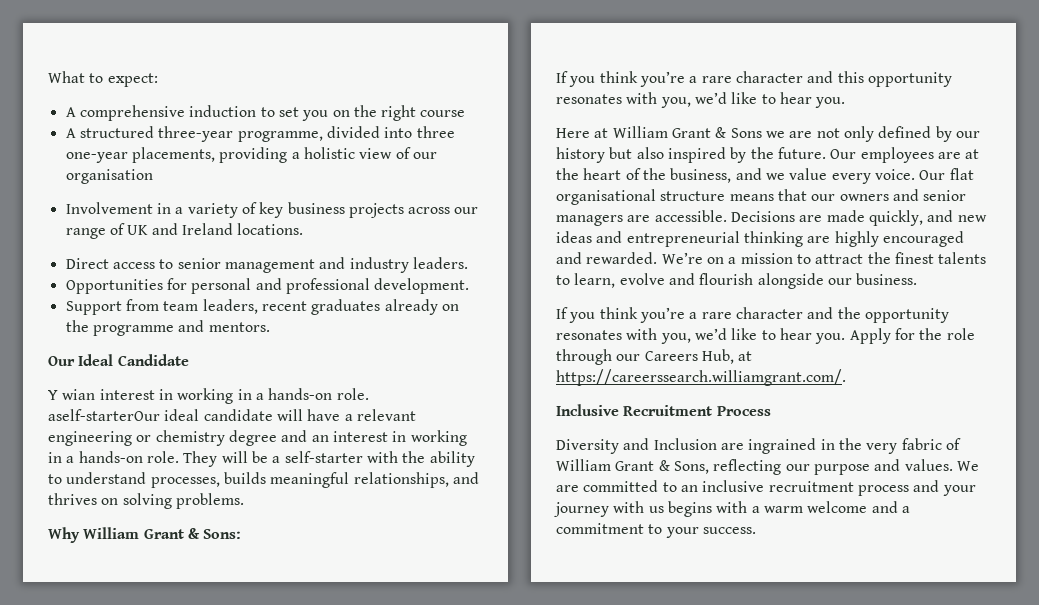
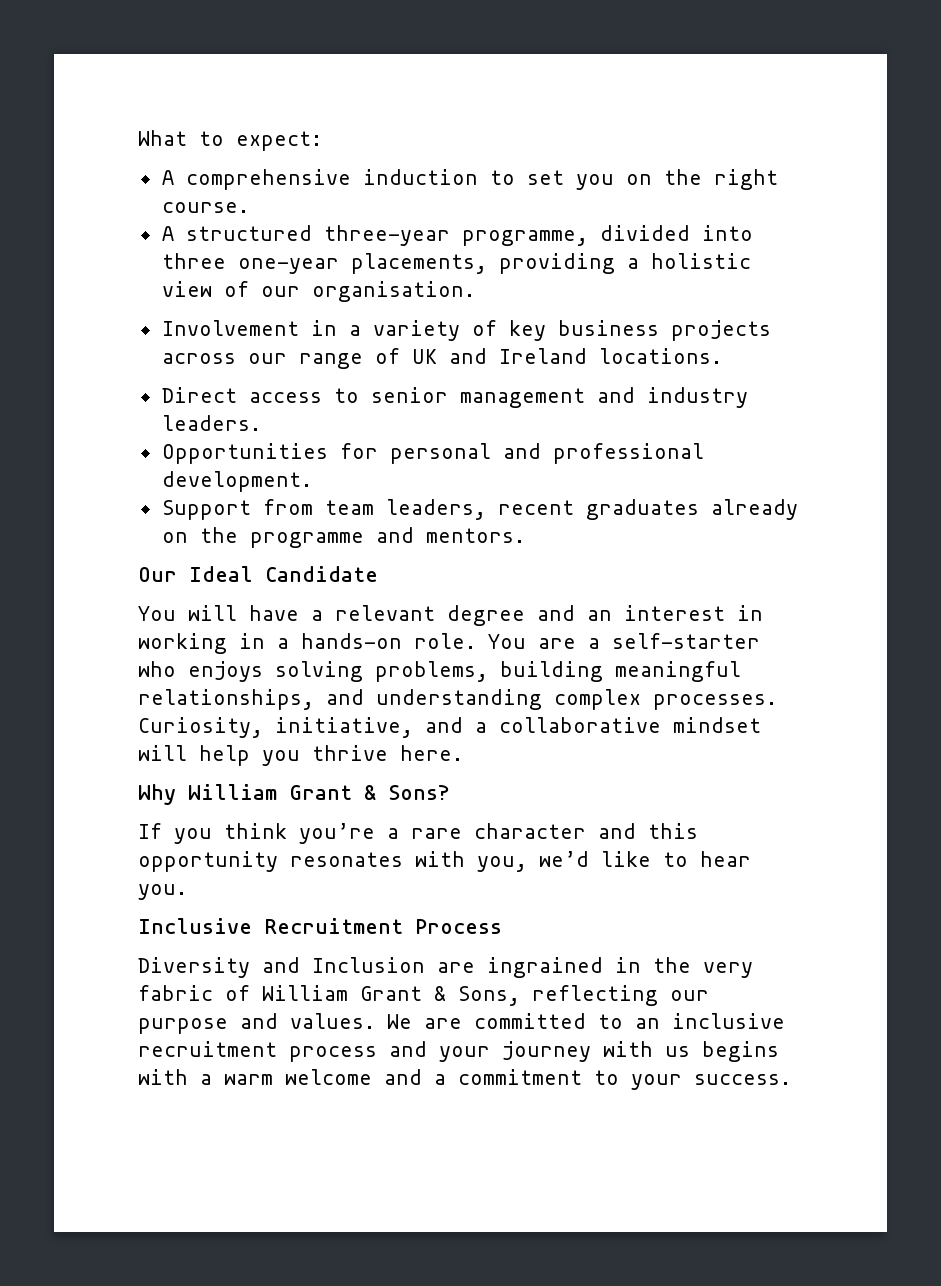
[420,110,466,117] course -> [161,202,249,213] course.
[65,169,153,184] organisation -> [311,281,475,302] organisation.
[48,388,369,404] [48,409,273,421] Y wian interest in working in a hands-on role. aself-starterOur ideal candidate -> [138,606,176,621] You
[48,430,225,446] engineering or chemistry -> (435, 613) none
[183,451,475,467] [48,472,479,488] [48,493,244,509] They will be a self-starter with the ability to understand processes, builds meaningful relationships, and thrives on solving problems. -> [488,633,760,649] [138,661,741,682] [138,689,777,710] [138,717,761,738] [138,745,463,766] You are a self-starter who enjoys solving problems, building meaningful relationships, and understanding complex processes. Curiosity, initiative, and a collaborative mindset will help you thrive here.
[203,529,242,539] Sons: -> [388,785,450,800] Sons?
[556,126,980,142] [556,147,980,163] [556,168,974,184] [556,189,967,205] [556,210,987,226] [556,231,964,247] [556,252,987,264] [556,273,918,289] [556,307,949,323] [556,328,975,344] [556,349,753,365] [556,369,846,386] // Here at William Grant & Sons we are not only defined by our history but also inspired by the future. Our employees are at the heart of the business, and we value every voice. Our flat organisational structure means that our owners and senior managers are accessible. Decisions are made quickly, and new ideas and entrepreneurial thinking are highly encouraged and rewarded. We’re on a mission to attract the finest talents to learn, evolve and flourish alongside our business. // If you think you’re a rare character and the opportunity resonates with you, we’d like to hear you. Apply for the role through our Careers Hub, at https://careerssearch.williamgrant.com/. -> (187, 892) none

